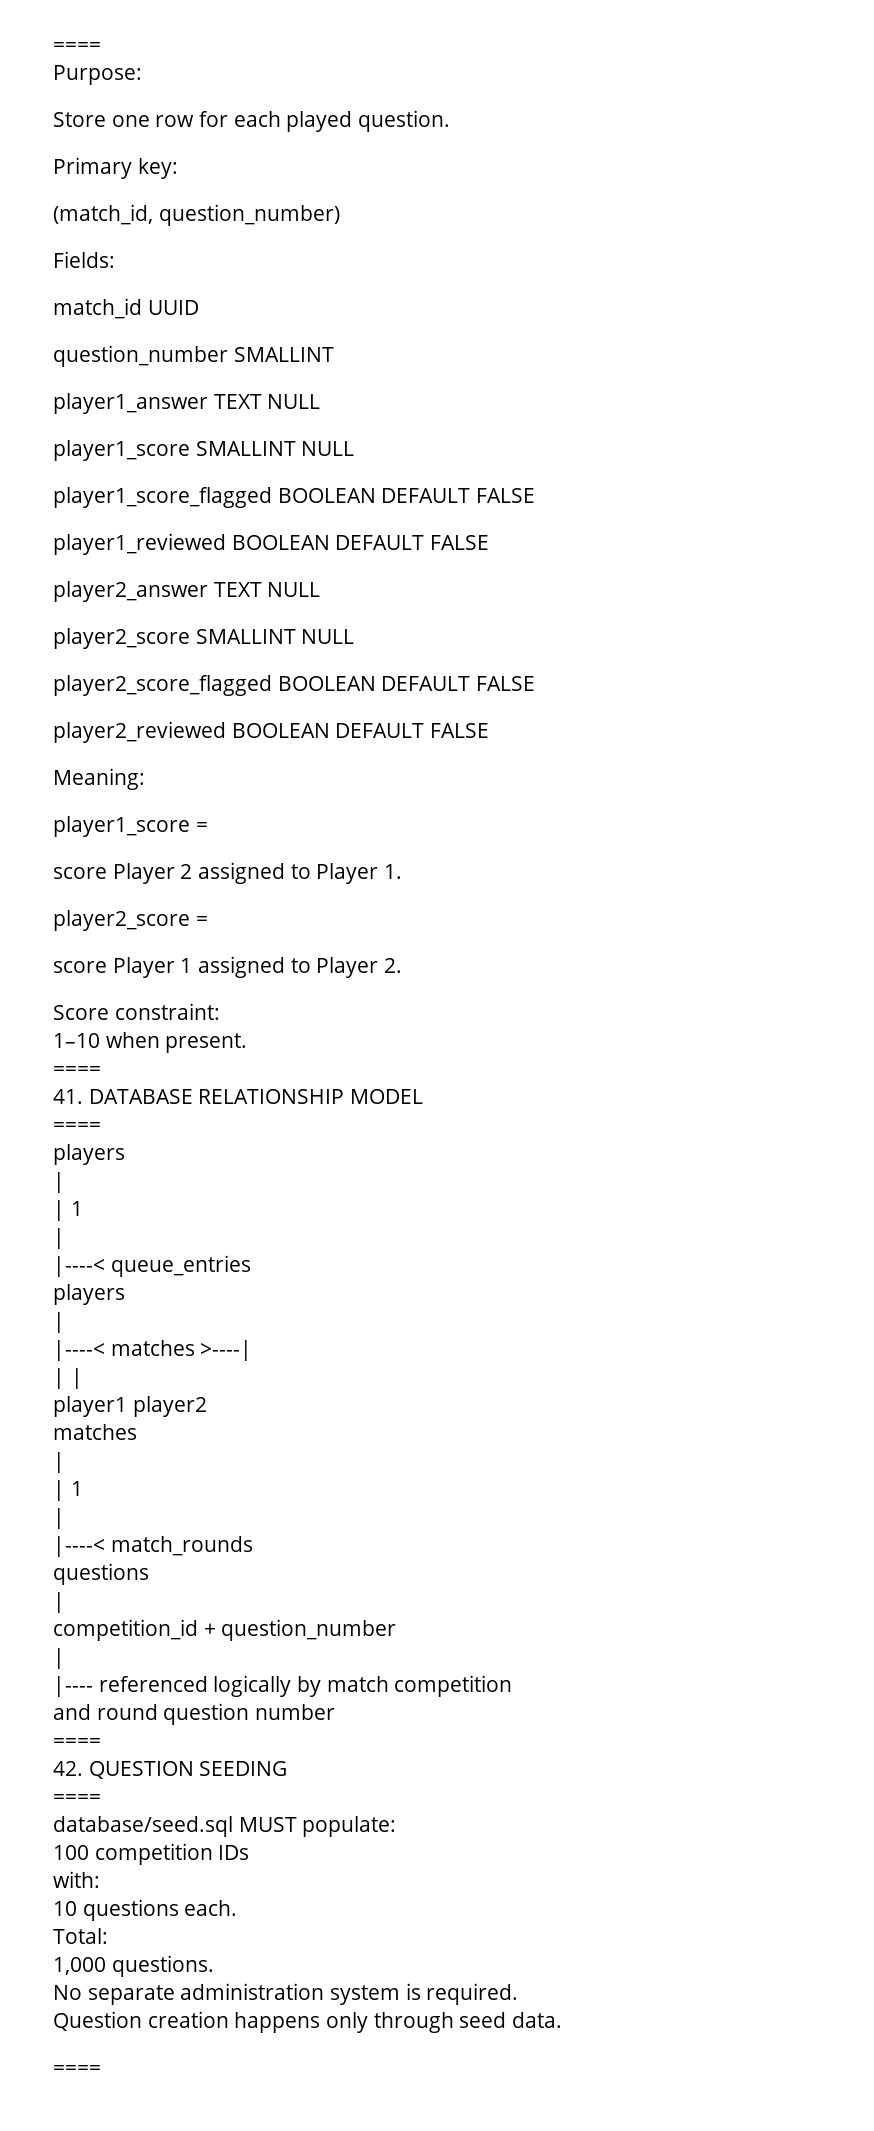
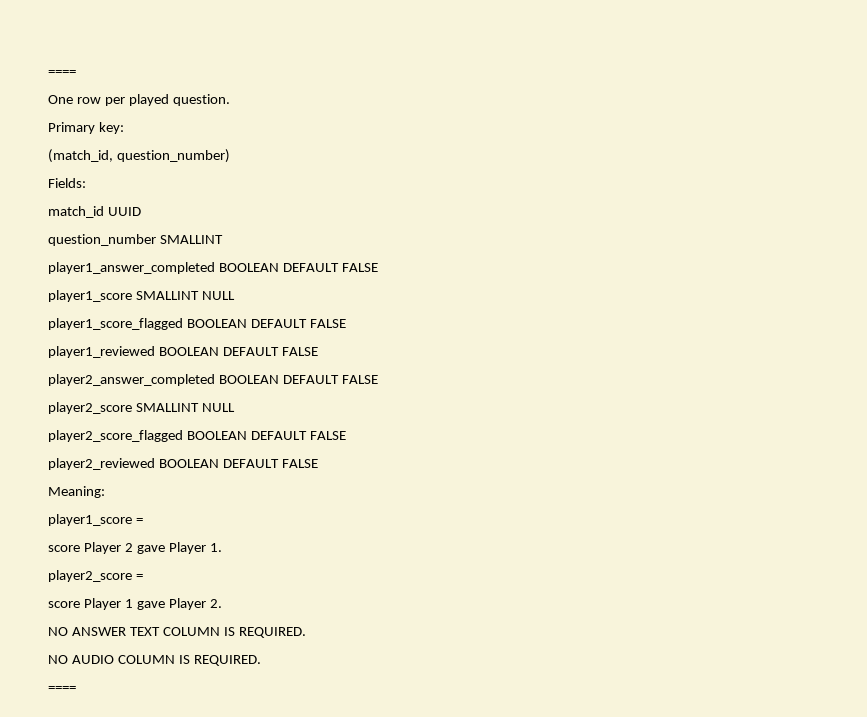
[53,42,101,52] [53,65,142,85] [53,111,281,127] ==== // Purpose: // Store one row for each -> [48,70,76,76] [48,95,125,106] ==== // One row per
[53,393,321,414] player1_answer TEXT NULL -> [48,262,378,274] player1_answer_completed BOOLEAN DEFAULT FALSE
[53,581,321,602] player2_answer TEXT NULL -> [48,374,378,386] player2_answer_completed BOOLEAN DEFAULT FALSE
[198,862,311,884] assigned to -> [136,545,165,554] gave
[198,956,311,978] assigned to -> [136,601,165,610] gave
[53,1003,220,1020] [53,1032,248,1053] [53,1066,101,1076] [53,1089,423,1104] [53,1122,101,1132] [53,1144,125,1165] [53,1172,65,1193] [53,1200,83,1221] [53,1228,65,1249] [53,1255,251,1277] [53,1284,125,1305] [53,1312,65,1333] [53,1340,253,1361] [53,1368,83,1389] [53,1396,207,1417] [53,1424,137,1440] [53,1452,65,1473] [53,1480,83,1501] [53,1508,65,1529] [53,1536,253,1557] [53,1563,149,1585] [53,1592,65,1613] [53,1619,397,1641] [53,1648,65,1669] [53,1675,513,1697] [53,1703,336,1725] [53,1738,101,1748] [53,1761,288,1779] [53,1794,101,1804] [53,1816,397,1837] [53,1843,250,1865] [53,1871,100,1888] [53,1899,238,1921] [53,1928,108,1944] [53,1955,214,1977] [53,1983,519,2005] [53,2011,563,2033] Score constraint: // 1–10 when present. // ==== // 41. DATABASE RELATIONSHIP MODEL // ==== // players // | // | 1 // | // |----< queue_entries // players // | // |----< matches >----| // | | // player1 player2 // matches // | // | 1 // | // |----< match_rounds // questions // | // competition_id + question_number // | // |---- referenced logically by match competition // and round question number // ==== // 42. QUESTION SEEDING // ==== // database/seed.sql MUST populate: // 100 competition IDs // with: // 10 questions each. // Total: // 1,000 questions. // No separate administration system is required. // Question creation happens only through seed data. -> [48,627,306,638] [48,655,261,666] NO ANSWER TEXT COLUMN IS REQUIRED. // NO AUDIO COLUMN IS REQUIRED.

